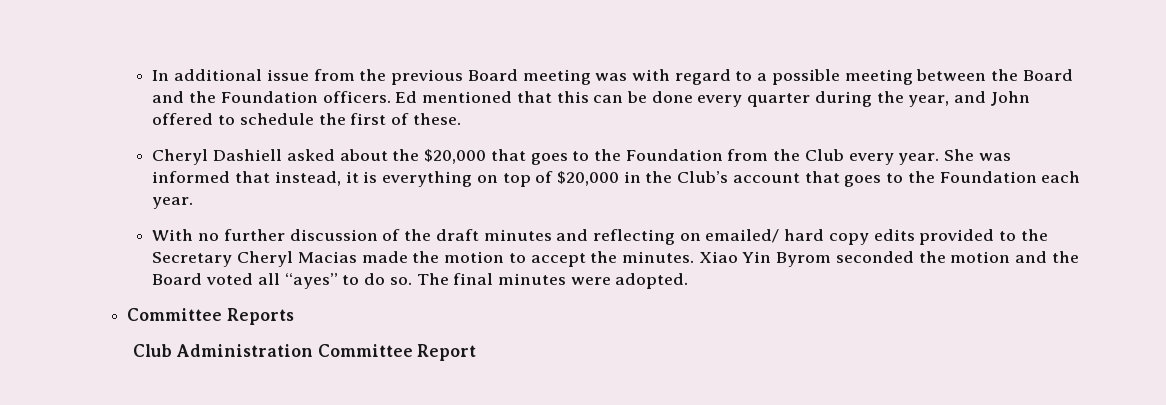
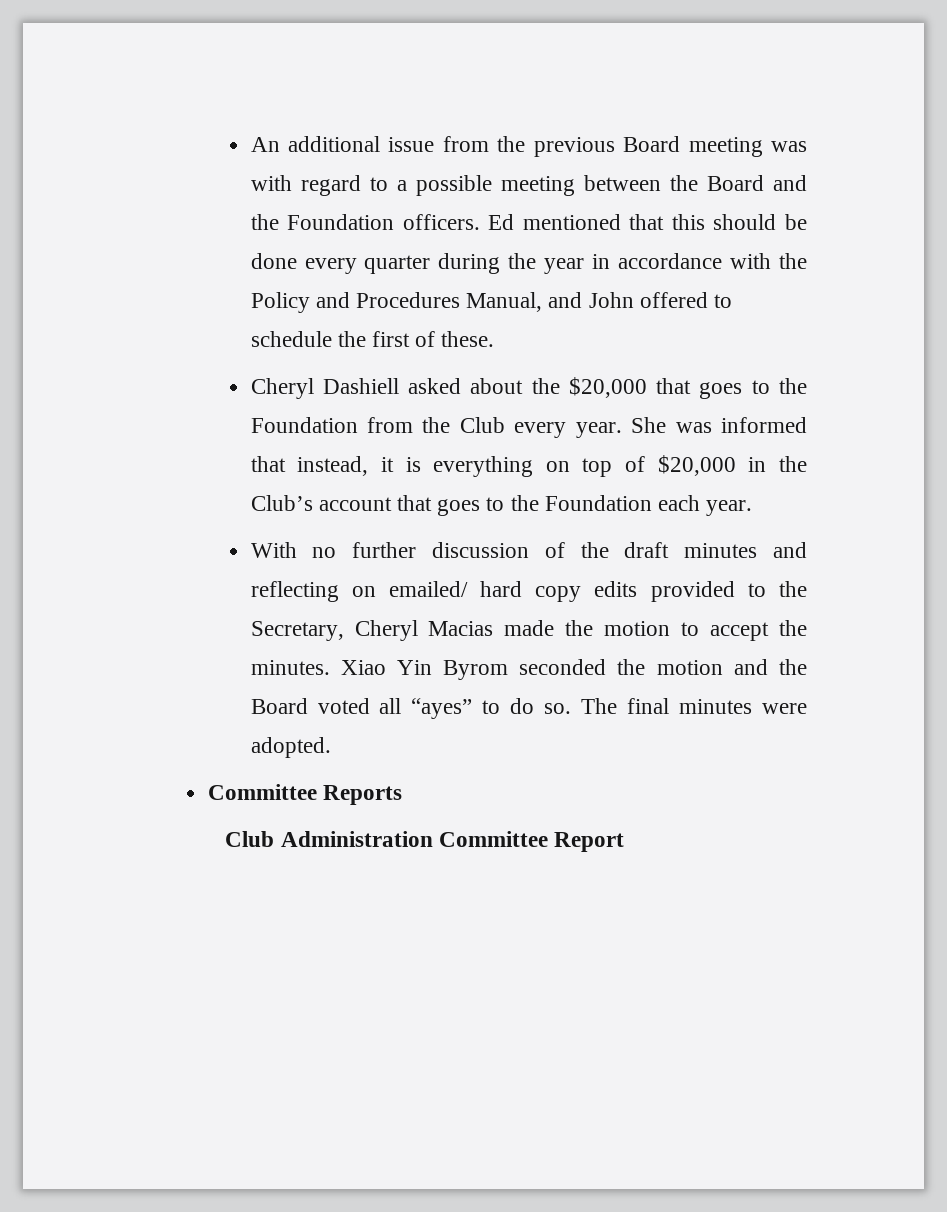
[152,70,170,81] In -> [250,137,280,152] An
[593,95,624,103] can -> [713,214,777,230] should
[908,95,950,107] year, -> [544,253,807,274] [250,292,543,313] year in accordance with the Policy and Procedures Manual,
[152,252,233,267] Secretary -> [250,621,344,641] Secretary,

